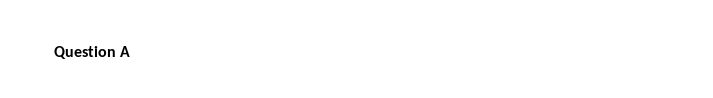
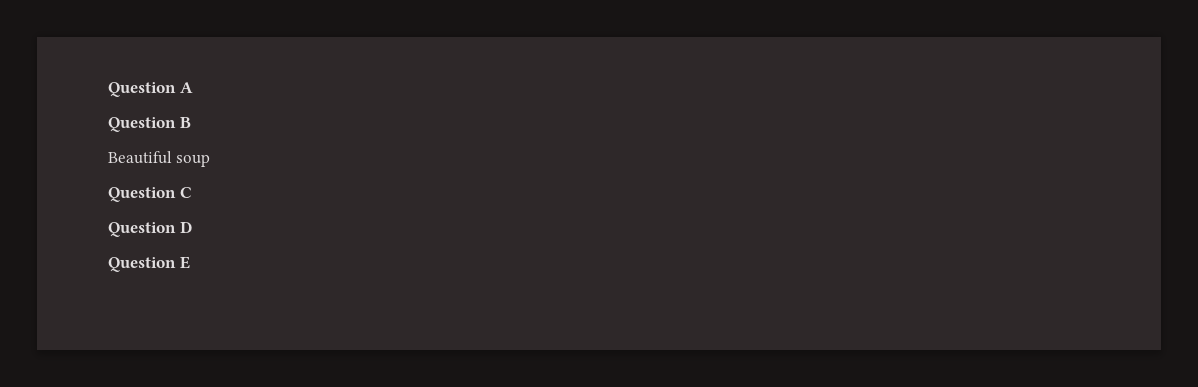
(131, 51) none -> [108,117,191,132] [108,151,210,167] [108,187,192,202] [108,221,192,237] [108,256,190,272] // Question B // Beautiful soup // Question C // Question D // Question E

